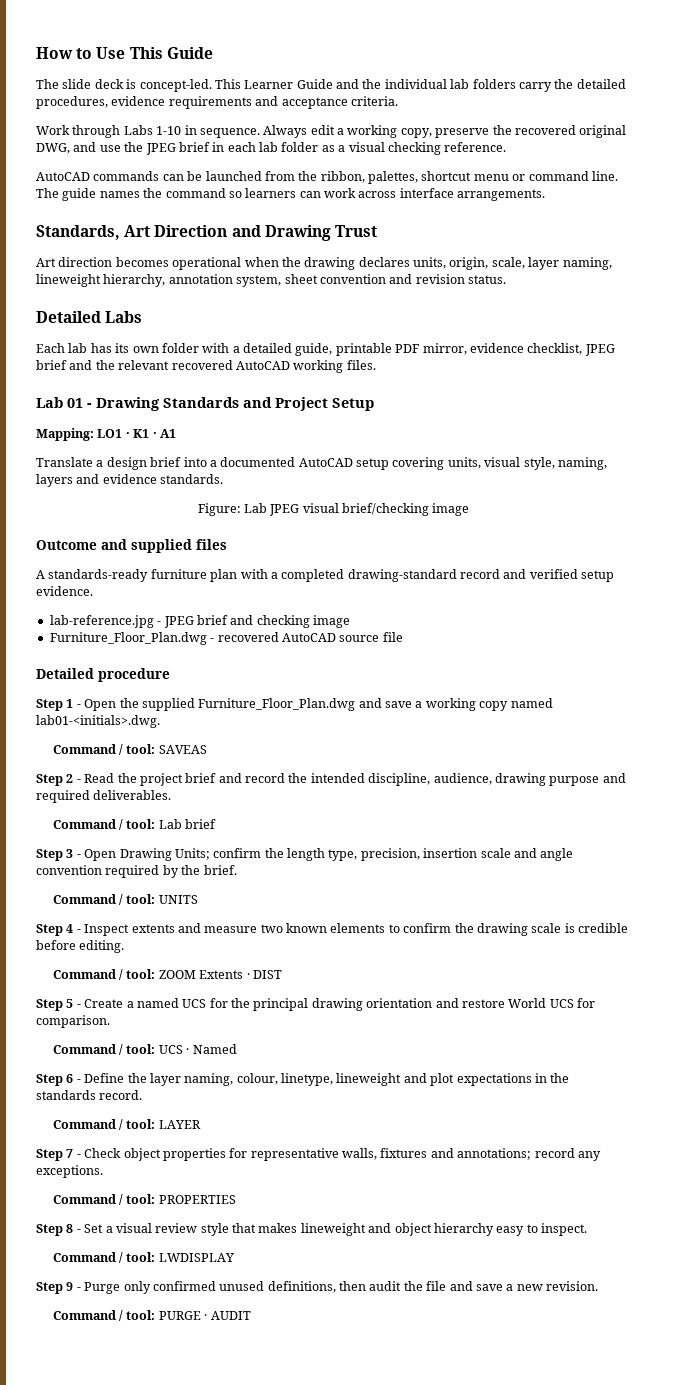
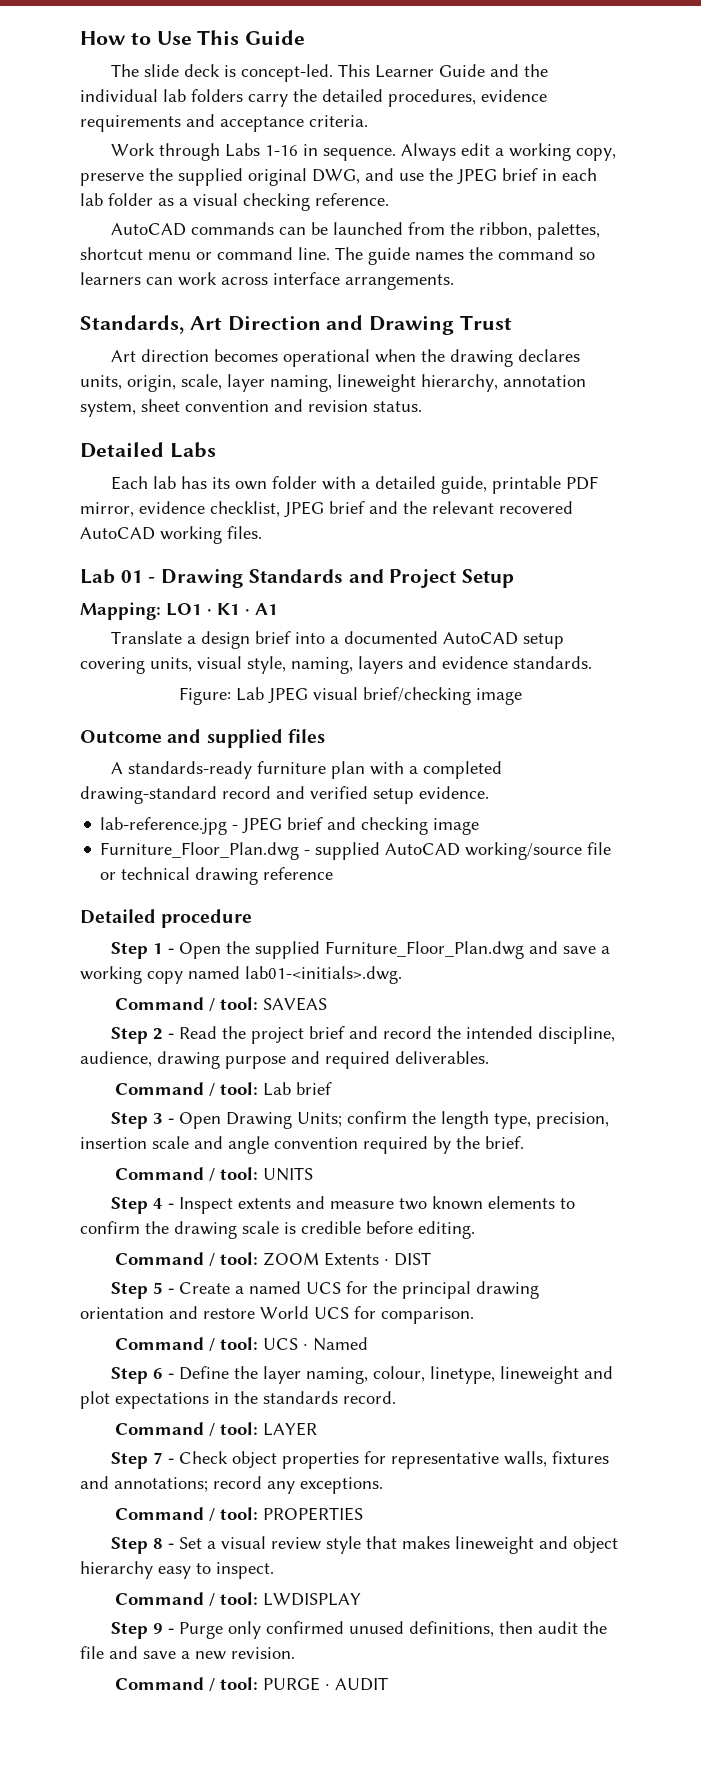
[156,126,182,135] 1-10 -> [264,145,298,156] 1-16
[514,125,576,135] recovered -> [178,168,243,186] supplied
[217,632,403,642] recovered AutoCAD source file -> [315,842,612,860] [100,867,334,885] supplied AutoCAD working/source file or technical drawing reference

